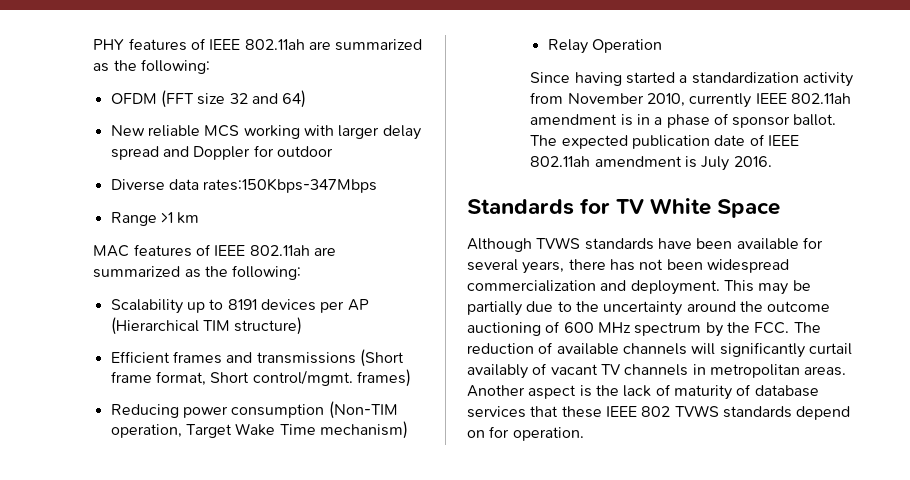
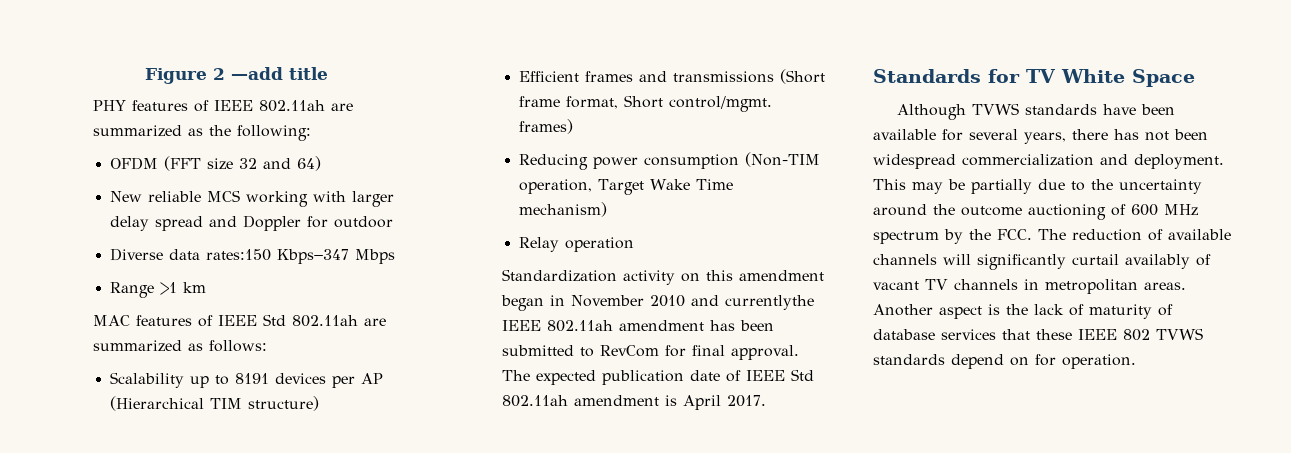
(93, 44) none -> [145,67,328,84] Figure 2 —add title //
[203,178,378,193] rates:150Kbps-347Mbps -> [206,249,396,264] rates:150 Kbps−347 Mbps
[249,245,336,256] [93,265,302,280] 802.11ah are summarized as the following: -> [262,314,386,327] [92,340,267,352] Std 802.11ah are summarized as follows:
[592,39,663,53] [530,72,853,87] [530,92,851,108] [530,113,837,128] Operation // Since having started a standardization activity from November 2010, currently IEEE 802.11ah amendment is in a phase of sponsor ballot. -> [565,237,635,252] [501,269,824,285] [500,295,814,311] [501,320,774,332] [501,345,799,360] operation // Standardization activity on this amendment began in November 2010 and currentlythe IEEE 802.11ah amendment has been submitted to RevCom for final approval.
[530,156,772,171] 802.11ah amendment is July 2016. -> [790,369,814,381] [501,395,766,410] Std 802.11ah amendment is April 2017.

